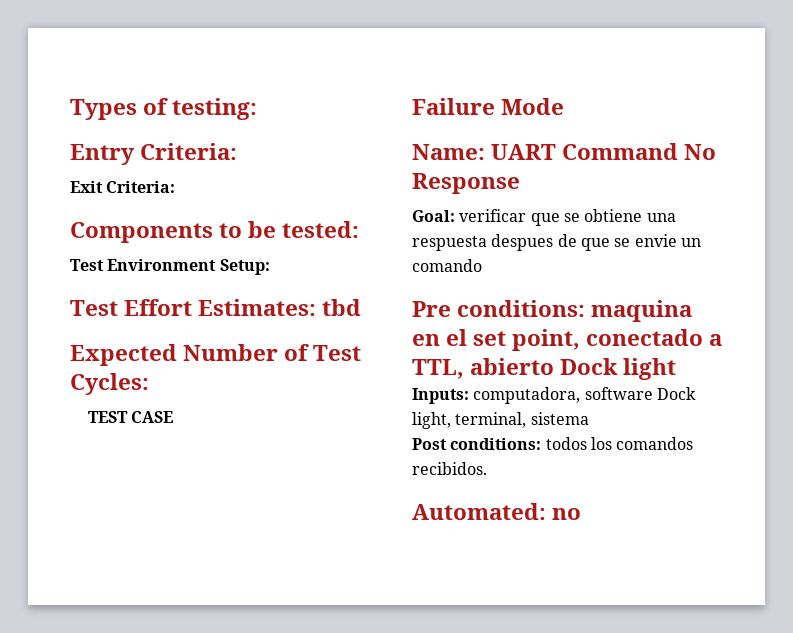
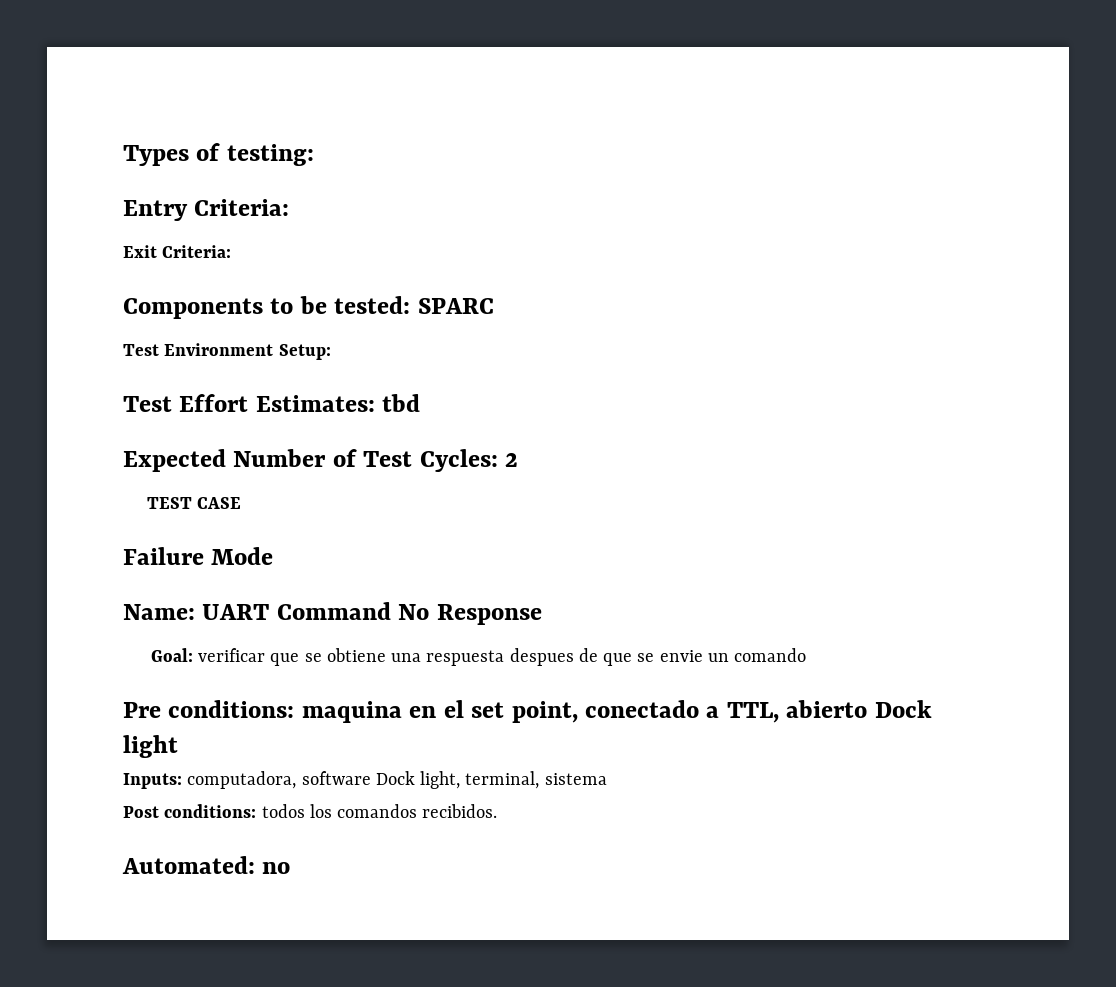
(360, 229) none -> [417,298,494,314] SPARC
(149, 384) none -> [505,453,519,467] 2

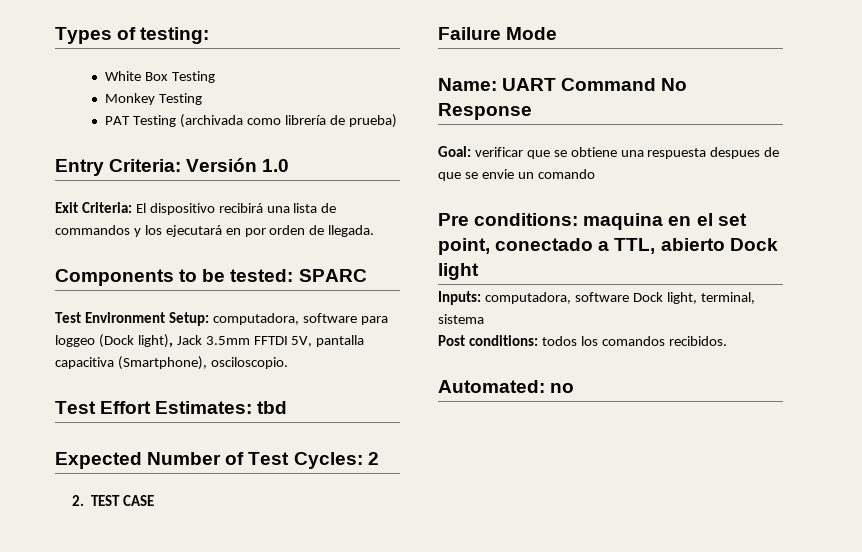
(314, 155) none -> [105,71,216,83] [105,93,203,105] [105,114,397,128] // White Box Testing // Monkey Testing // PAT Testing (archivada como librería de prueba)
(290, 207) none -> [186,158,290,172] Versión 1.0
(232, 251) none -> [135,203,337,215] [55,225,375,237] El dispositivo recibirá una lista de commandos y los ejecutará en por orden de llegada.
(331, 352) none -> [212,313,388,325] [55,334,365,348] [55,356,288,370] computadora, software para loggeo (Dock light), Jack 3.5mm FFTDI 5V, pantalla capacitiva (Smartphone), osciloscopio.
(519, 460) none -> [72,495,85,506] 2.

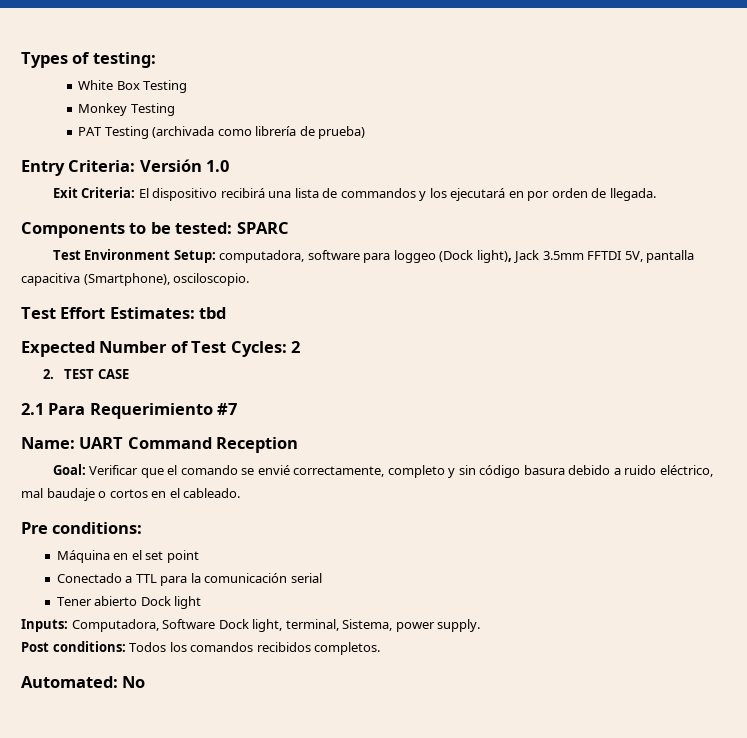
[438,27,558,40] Failure Mode -> [21,403,238,419] 2.1 Para Requerimiento #7
[661,78,688,91] [438,103,532,120] No Response -> [216,437,299,453] Reception
[474,147,780,159] [438,169,595,181] verificar que se obtiene una respuesta despues de que se envie un comando -> [89,465,713,478] [21,488,241,501] Verificar que el comando se envié correctamente, completo y sin código basura debido a ruido eléctrico, mal baudaje o cortos en el cableado.
[583,213,664,230] maquina -> [56,550,110,563] // Máquina
[438,238,656,255] point, conectado a TTL, -> [166,550,199,563] [56,573,322,586] [56,597,92,606] point // Conectado a TTL para la comunicación serial // Tener
[484,292,629,304] computadora, software -> [71,619,216,632] Computadora, Software
[438,314,484,324] sistema -> [342,619,481,632] Sistema, power supply.
[541,336,577,346] todos -> [129,642,167,652] Todos
[668,336,727,346] recibidos. -> [256,642,381,655] recibidos completos.
[550,383,575,393] no -> [122,676,146,688] No

